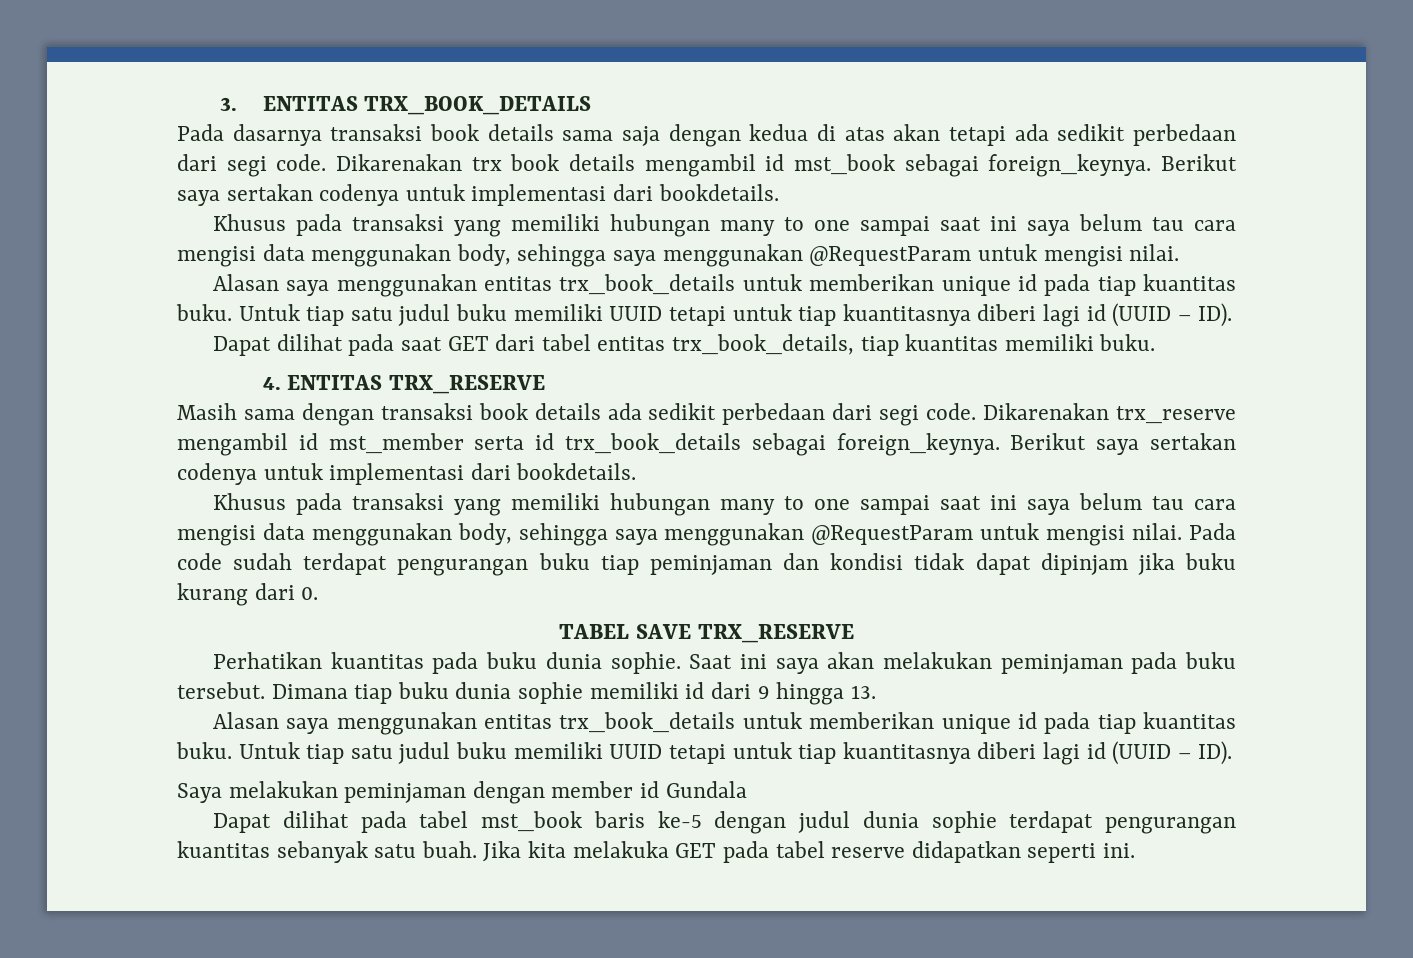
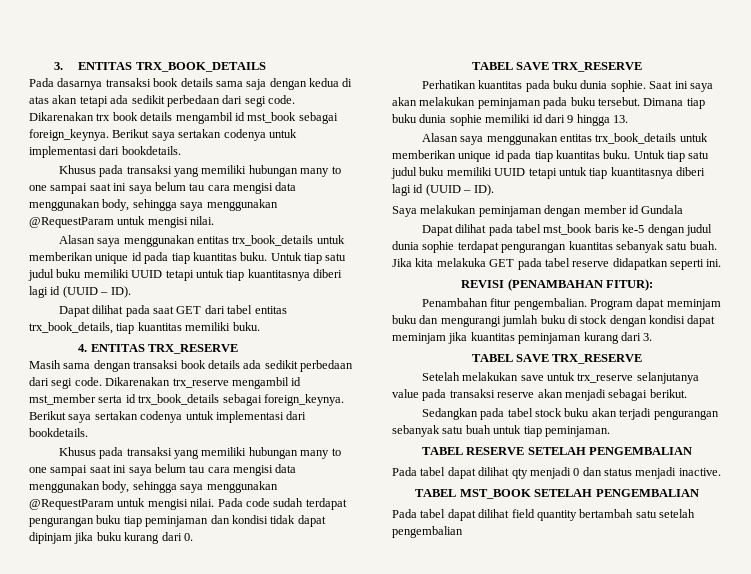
(1135, 850) none -> [461,279,653,291] [421,298,721,310] [392,315,716,327] [392,332,653,344] [471,354,643,364] [421,372,699,384] [392,389,687,401] [421,408,719,420] [392,425,610,437] [421,447,693,455] [392,467,721,479] [415,489,699,499] [392,509,695,521] [392,526,463,538] // REVISI (PENAMBAHAN FITUR): // Penambahan fitur pengembalian. Program dapat meminjam buku dan mengurangi jumlah buku di stock dengan kondisi dapat meminjam jika kuantitas peminjaman kurang dari 3. // TABEL SAVE TRX_RESERVE // Setelah melakukan save untuk trx_reserve selanjutanya value pada transaksi reserve akan menjadi sebagai berikut. // Sedangkan pada tabel stock buku akan terjadi pengurangan sebanyak satu buah untuk tiap peminjaman. // TABEL RESERVE SETELAH PENGEMBALIAN // Pada tabel dapat dilihat qty menjadi 0 dan status menjadi inactive. // TABEL MST_BOOK SETELAH PENGEMBALIAN // Pada tabel dapat dilihat field quantity bertambah satu setelah pengembalian

